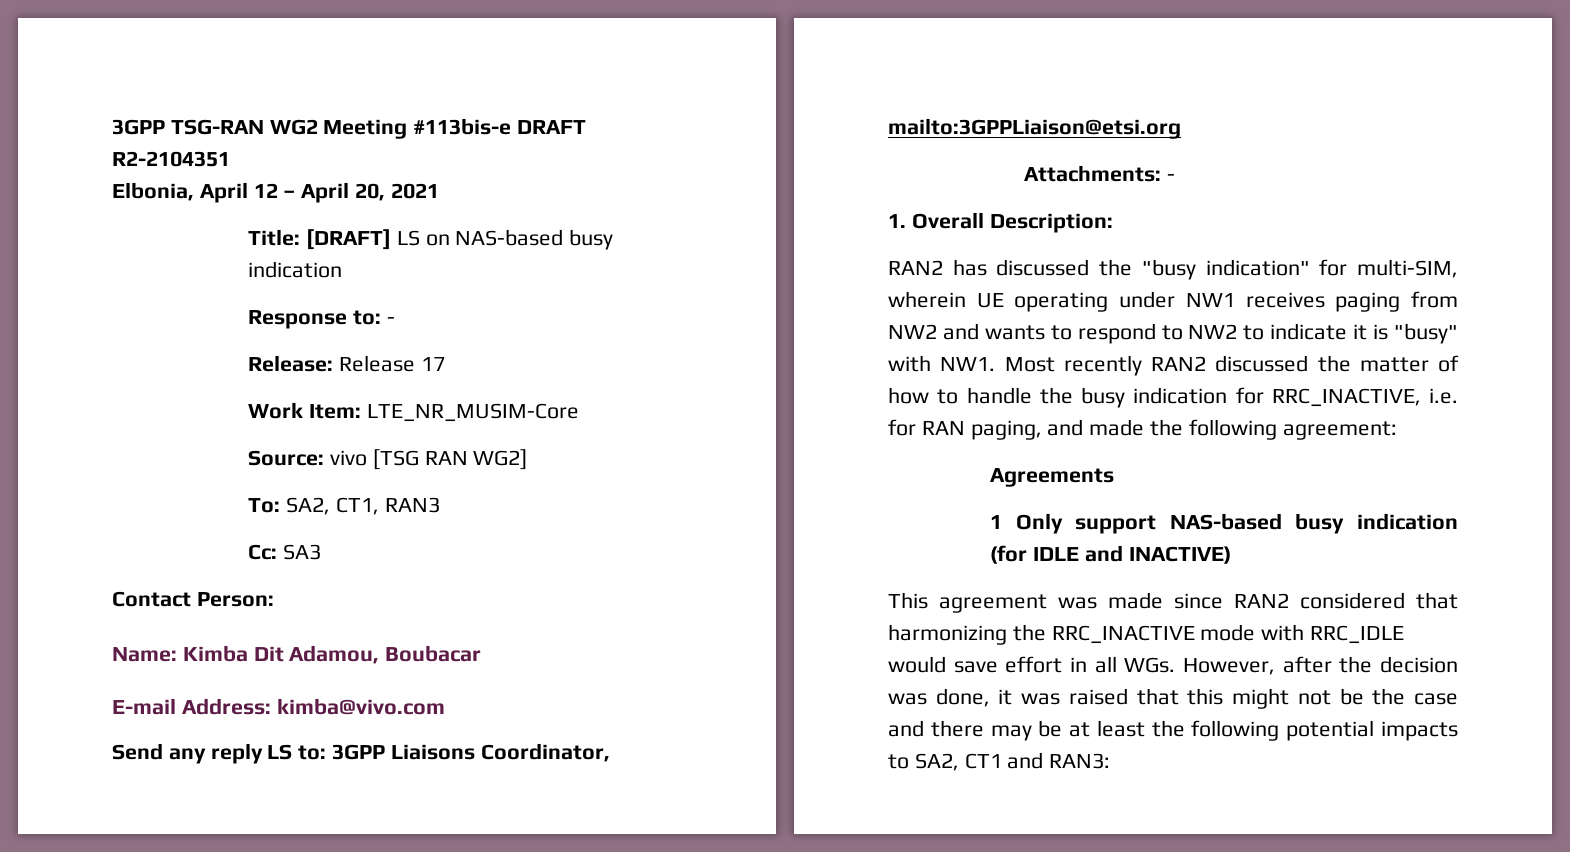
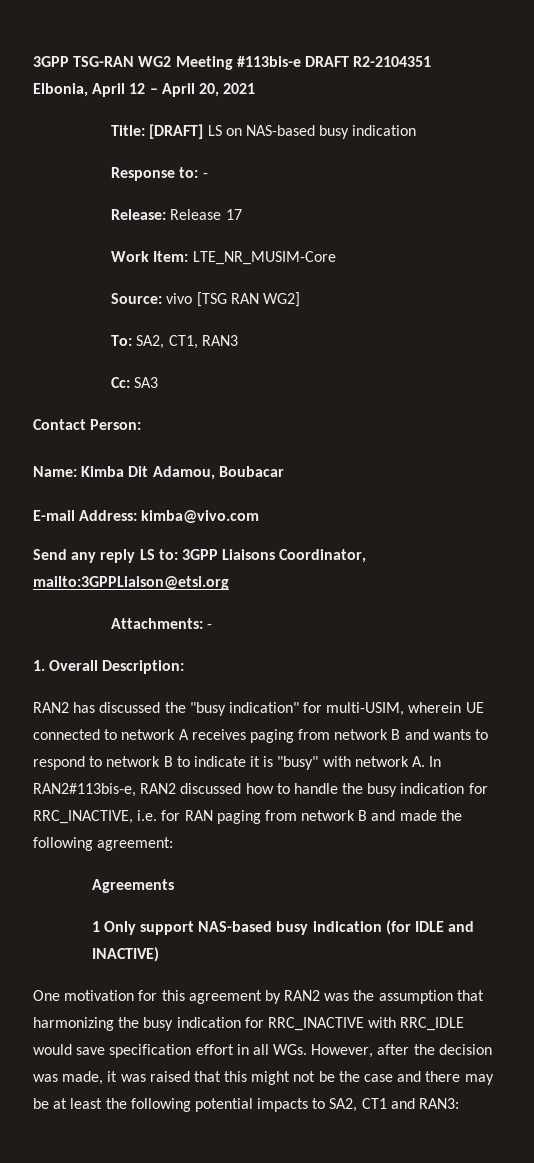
[1357,259,1458,278] multi-SIM, -> [326,702,405,716] multi-USIM,
[1014,291,1235,312] operating under NW1 -> [33,729,189,740] connected to network A
[888,324,937,339] NW2 -> [334,729,401,740] network B
[1188,324,1238,339] NW2 -> [106,756,173,767] network B
[940,355,1459,376] NW1. Most recently RAN2 discussed the matter of -> [354,756,442,767] [33,783,242,797] network A. In RAN2#113bis-e, RAN2 discussed
[970,420,1042,440] paging, -> [216,810,368,824] paging from network B
[888,592,1458,613] [888,624,1256,645] This agreement was made since RAN2 considered that harmonizing the RRC_INACTIVE mode -> [33,990,484,1004] [33,1017,364,1031] One motivation for this agreement by RAN2 was the assumption that harmonizing the busy indication for RRC_INACTIVE
(998, 667) none -> [109,1044,192,1058] specification
[935,688,990,707] done, -> [62,1071,104,1085] made,

